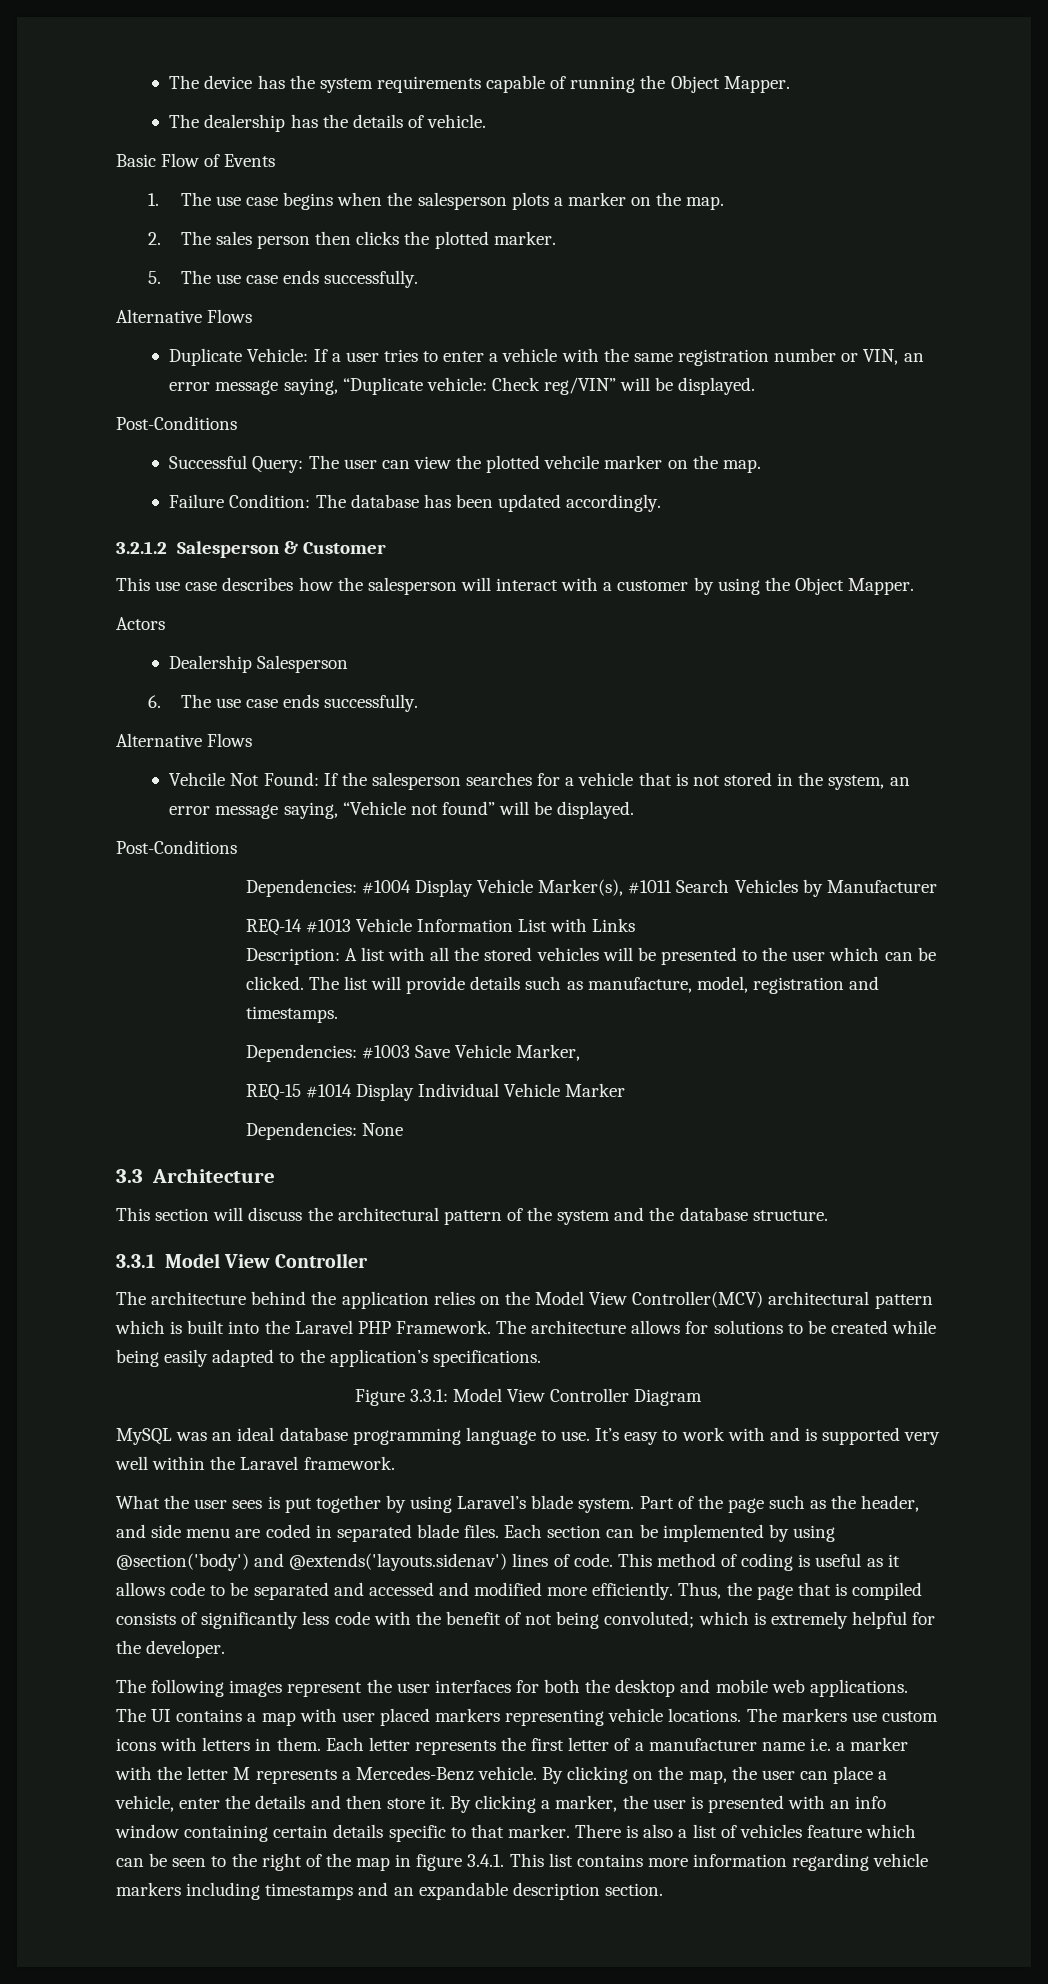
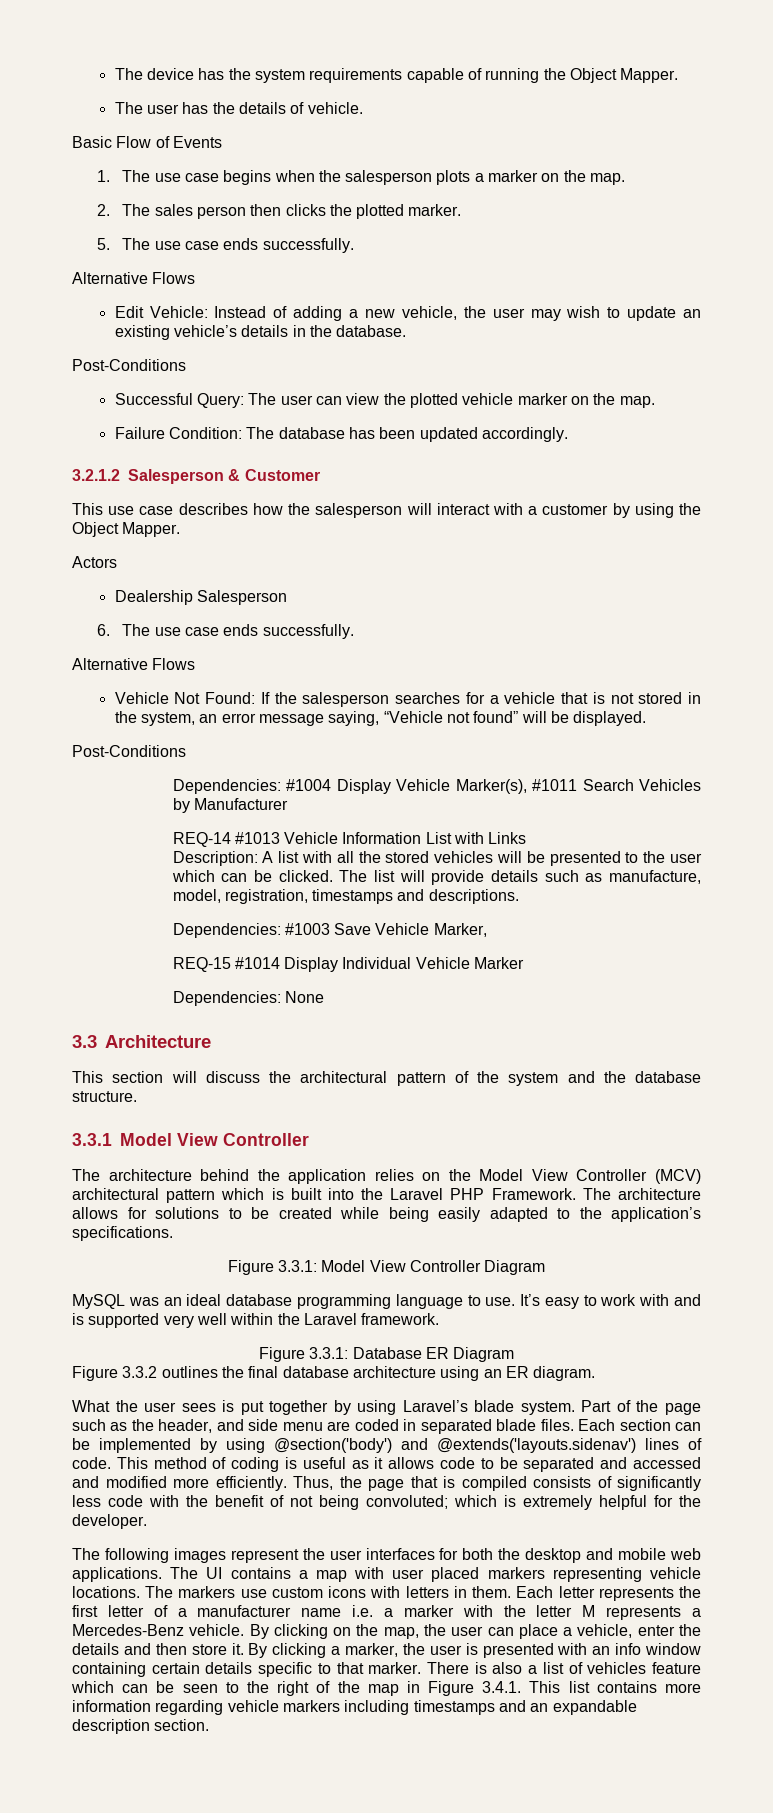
[204,114,286,132] dealership -> [147,104,180,114] user
[169,348,924,366] [169,377,756,395] Duplicate Vehicle: If a user tries to enter a vehicle with the same registration number or VIN, an error message saying, “Duplicate vehicle: Check reg/VIN” will be displayed. -> [114,306,701,321] [114,325,407,340] Edit Vehicle: Instead of adding a new vehicle, the user may wish to update an existing vehicle’s details in the database.
[544,455,600,469] vehcile -> [462,393,514,405] vehicle
[169,772,226,786] Vehcile -> [114,692,169,704] Vehicle
[752,976,880,994] [245,1006,338,1023] registration and timestamps. -> [224,889,519,904] registration, timestamps and descriptions.
[632,1291,764,1308] Controller(MCV) -> [576,1169,701,1184] Controller (MCV)
(395, 1463) none -> [258,1347,515,1362] [72,1366,596,1381] // Figure 3.3.1: Database ER Diagram // Figure 3.3.2 outlines the final database architecture using an ER diagram.
[416,1854,463,1871] figure -> [428,1681,475,1696] Figure

